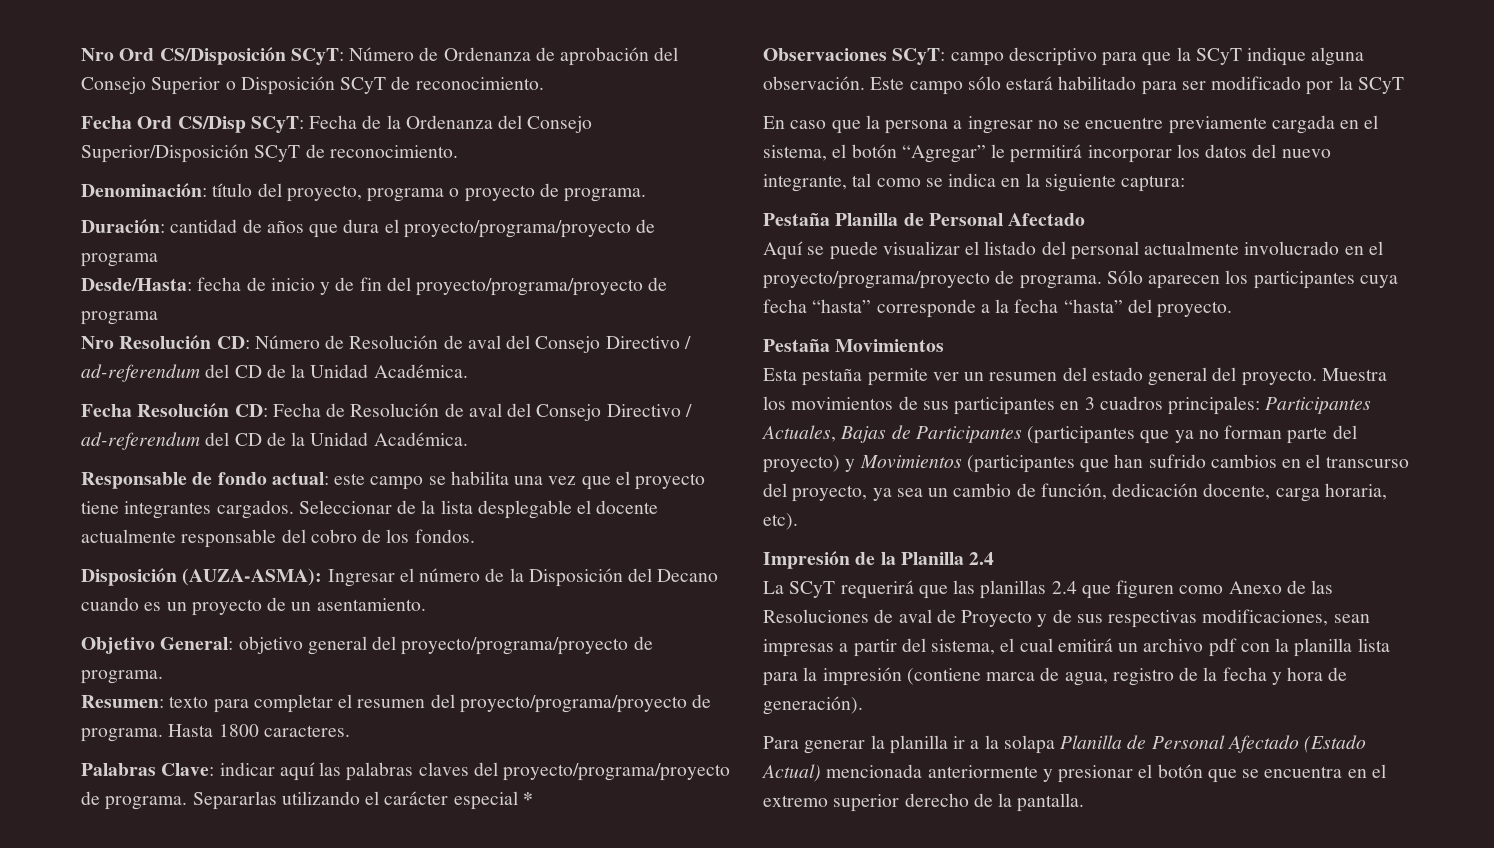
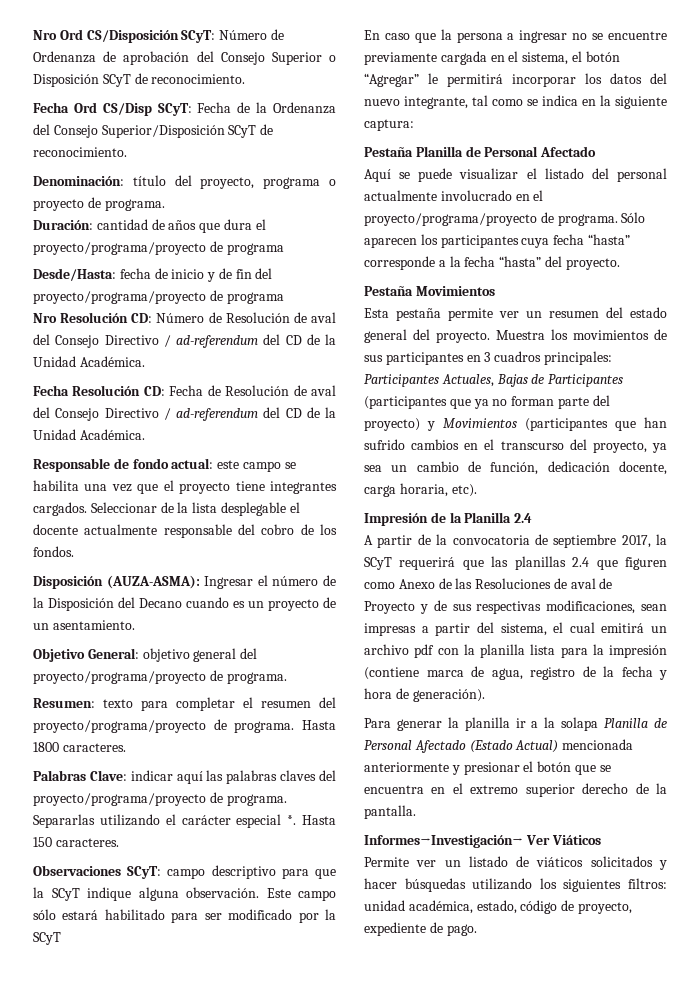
[522,792,533,805] * -> [287,815,336,825] [33,837,119,847] *. Hasta 150 caracteres.
[763,581,784,594] La -> [364,534,667,548] A partir de la convocatoria de septiembre 2017, la
(1085, 802) none -> [364,835,601,848] [364,856,667,870] [364,878,667,892] [364,900,632,914] [364,922,477,936] // Informes→Investigación→ Ver Viáticos // Permite ver un listado de viáticos solicitados y hacer búsquedas utilizando los siguientes filtros: unidad académica, estado, código de proyecto, expediente de pago.

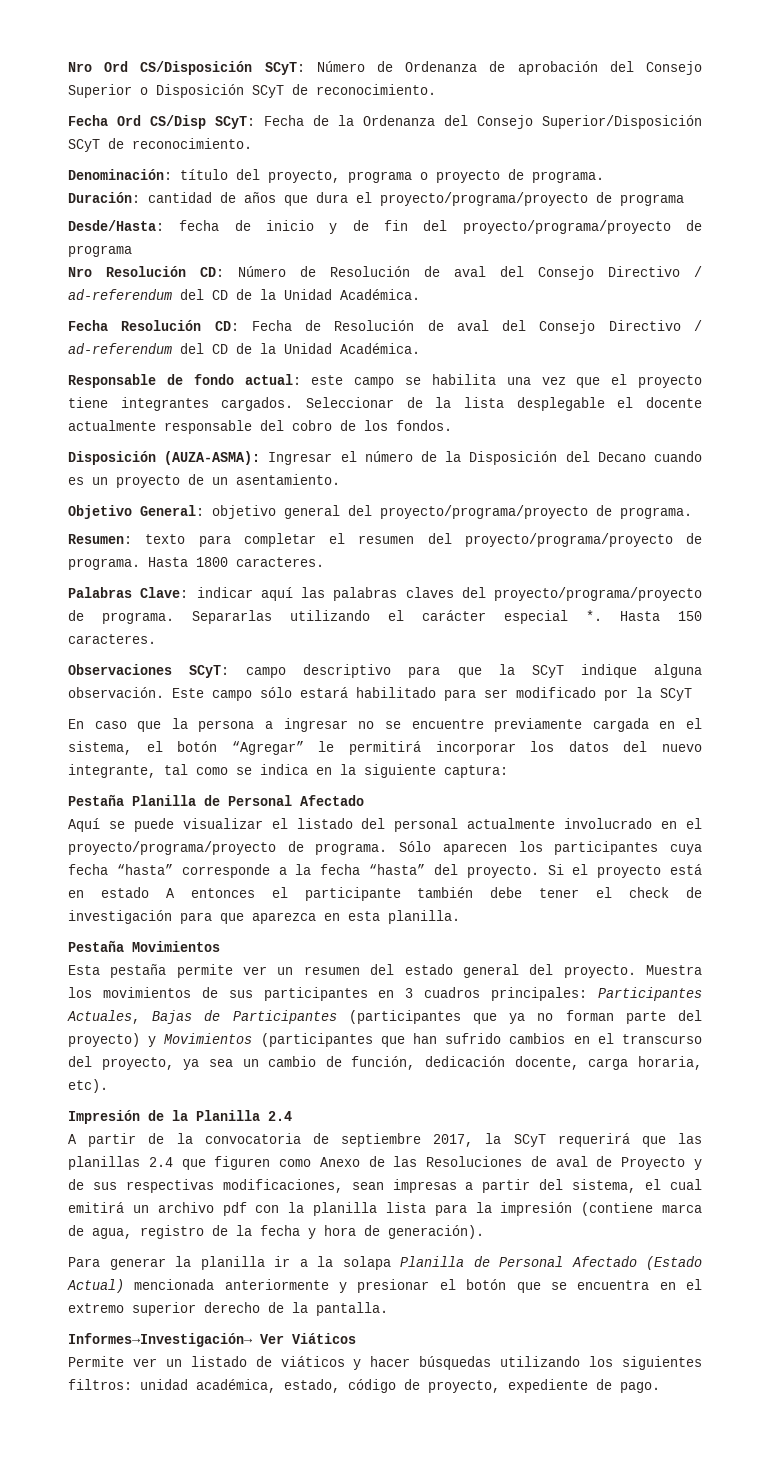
(620, 264) none -> [547,864,702,878] [68,887,702,901] [68,910,460,924] Si el proyecto está en estado A entonces el participante también debe tener el check de investigación para que aparezca en esta planilla.
[590,856,653,867] solicitados -> (345, 1361) none

